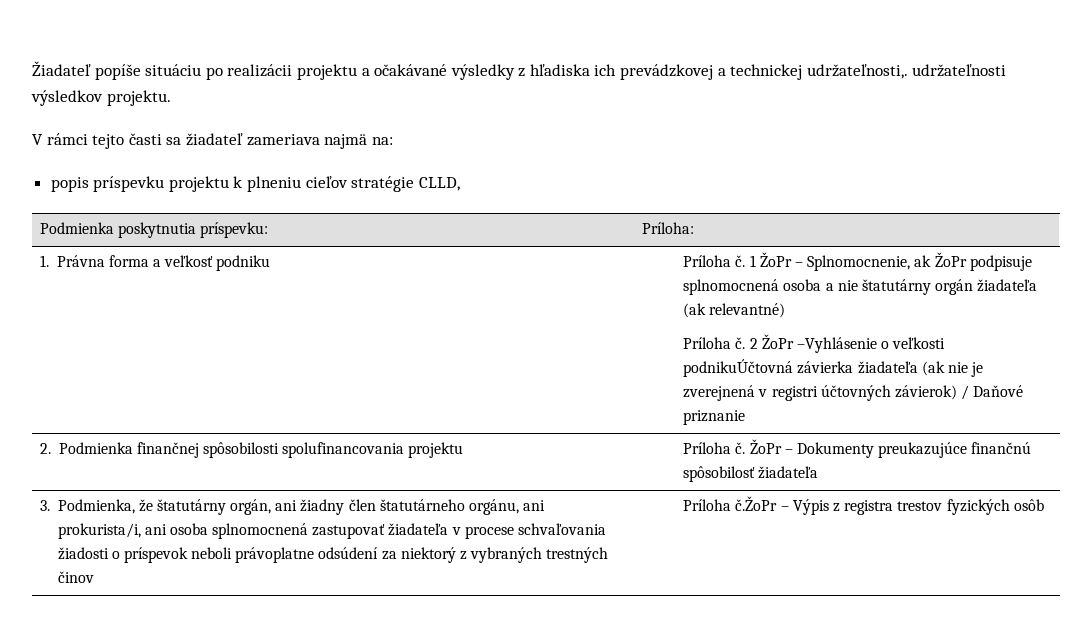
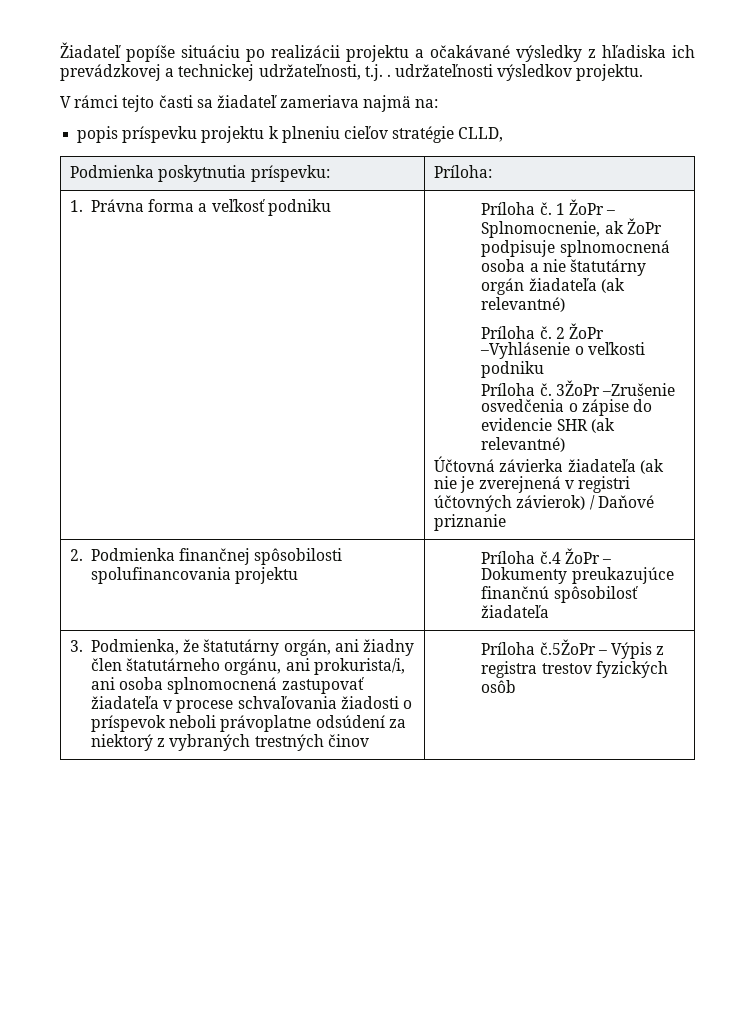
[806,64,908,79] udržateľnosti,. -> [258,64,391,81] udržateľnosti, t.j. .
[683,359,794,377] podnikuÚčtovná -> [481,361,545,378] [481,380,675,396] [481,399,652,416] [481,418,615,433] [481,437,566,452] [434,456,496,472] podniku // Príloha č. 3ŽoPr –Zrušenie osvedčenia o zápise do evidencie SHR (ak relevantné) // Účtovná
[735,442,746,454] č. -> [539,551,561,564] č.4
[735,496,778,511] č.ŽoPr -> [539,639,596,655] č.5ŽoPr

